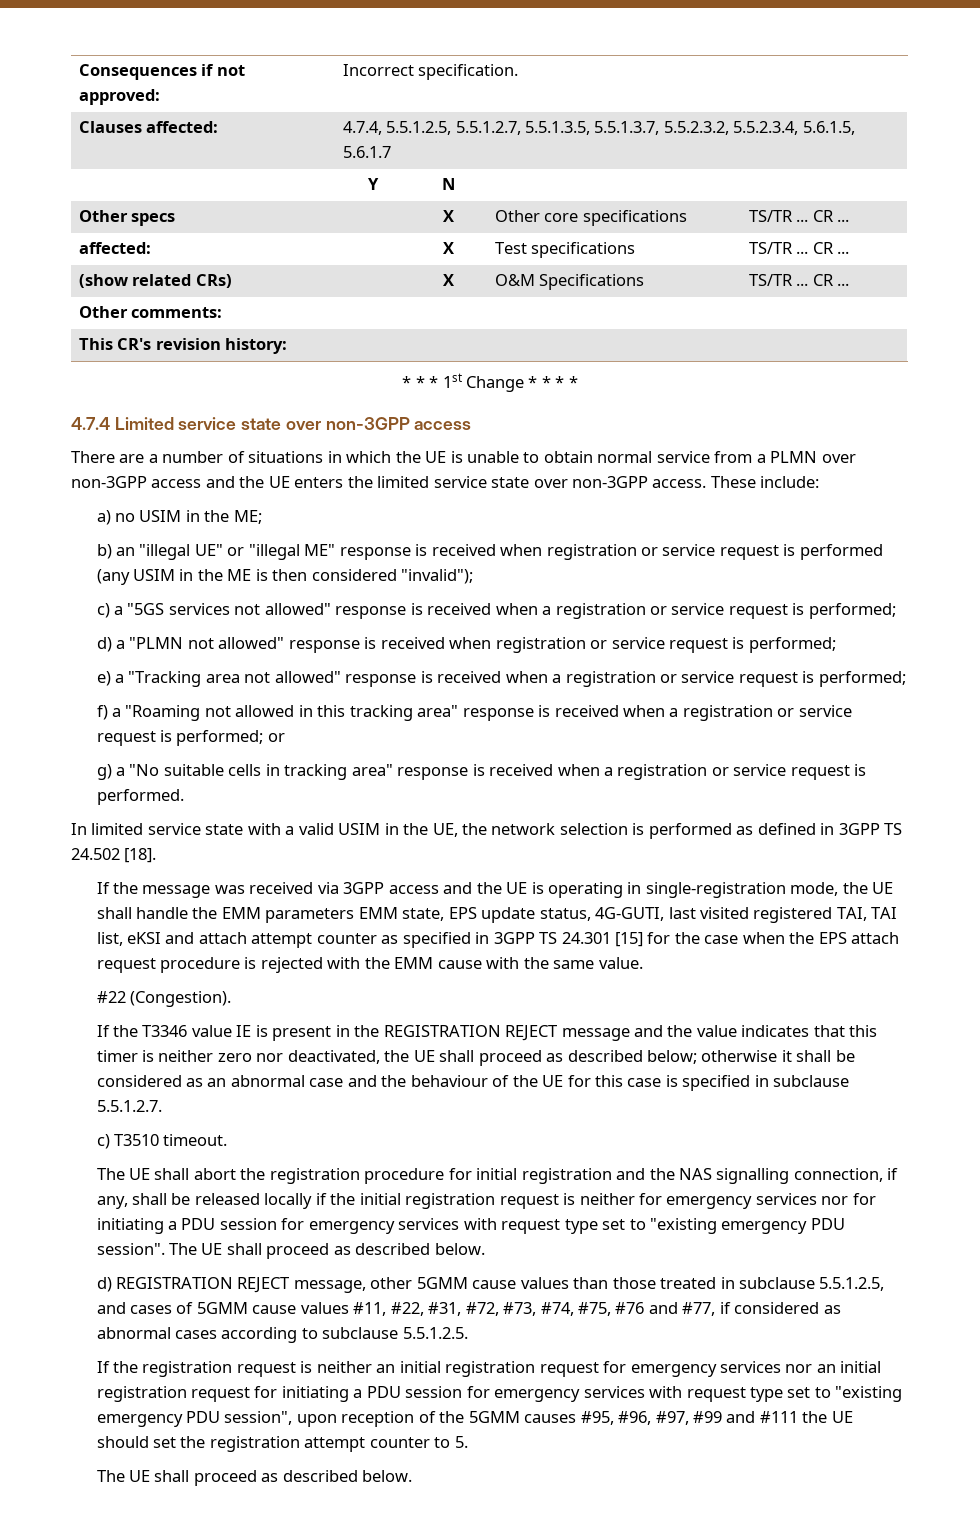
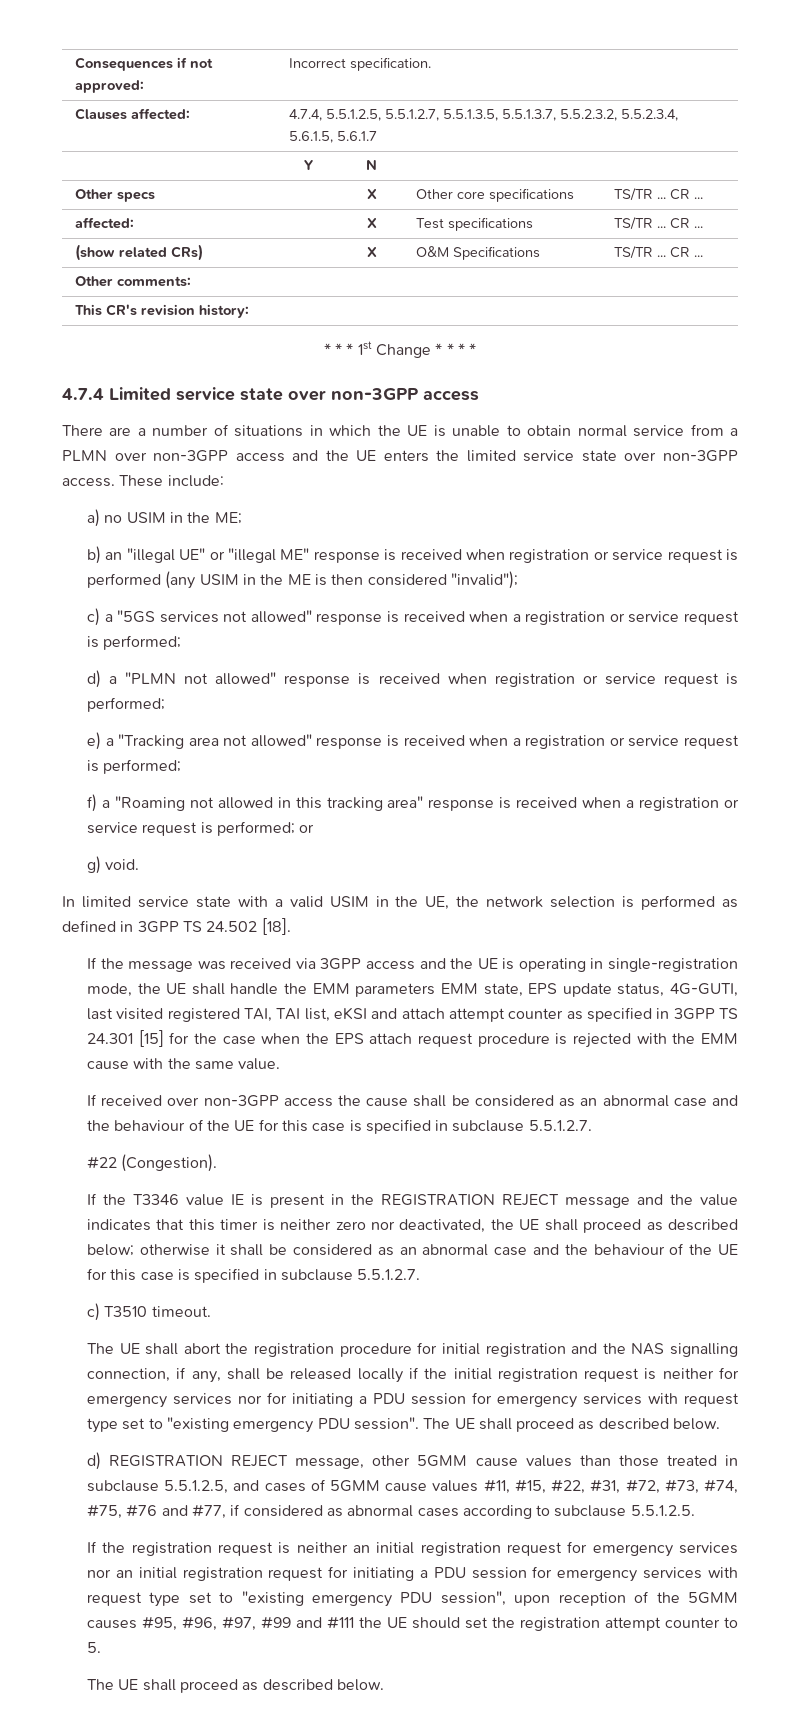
[116,764,867,780] [96,789,184,805] a "No suitable cells in tracking area" response is received when a registration or service request is performed. -> [105,859,140,870] void.
(643, 963) none -> [86,1094,739,1107] [86,1119,592,1134] // If received over non-3GPP access the cause shall be considered as an abnormal case and the behaviour of the UE for this case is specified in subclause 5.5.1.2.7.
(387, 1309) none -> [514,1479,546,1494] #15,

